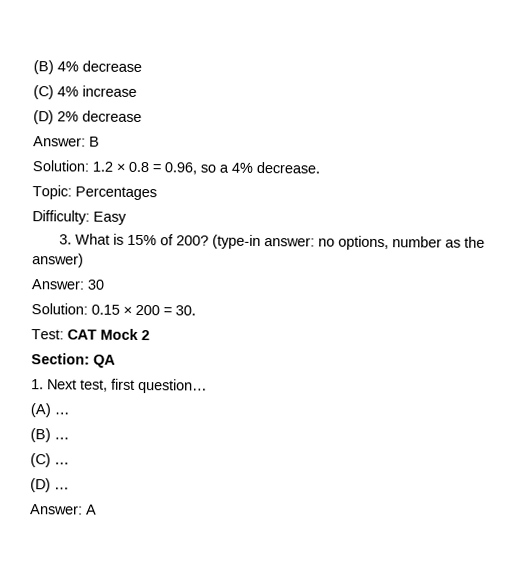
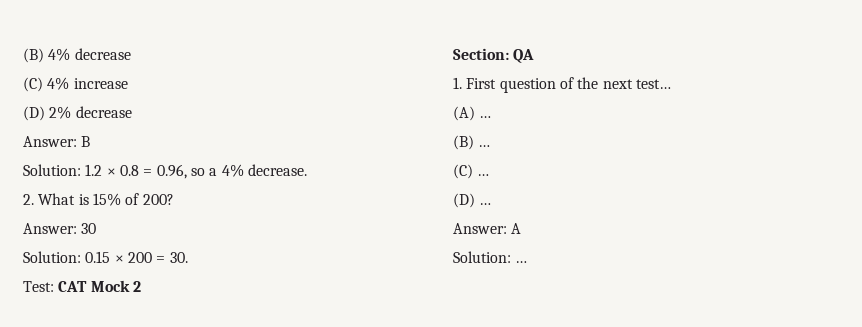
[32,185,157,201] [32,210,127,225] [58,234,72,245] Topic: Percentages // Difficulty: Easy // 3. -> [23,194,34,205] 2.
[211,234,485,251] [32,253,84,268] (type-in answer: no options, number as the answer) -> (174, 199) none
[47,378,208,394] Next test, first question… -> [466,77,671,93] First question of the next test…
(97, 509) none -> [453,251,528,263] // Solution: …

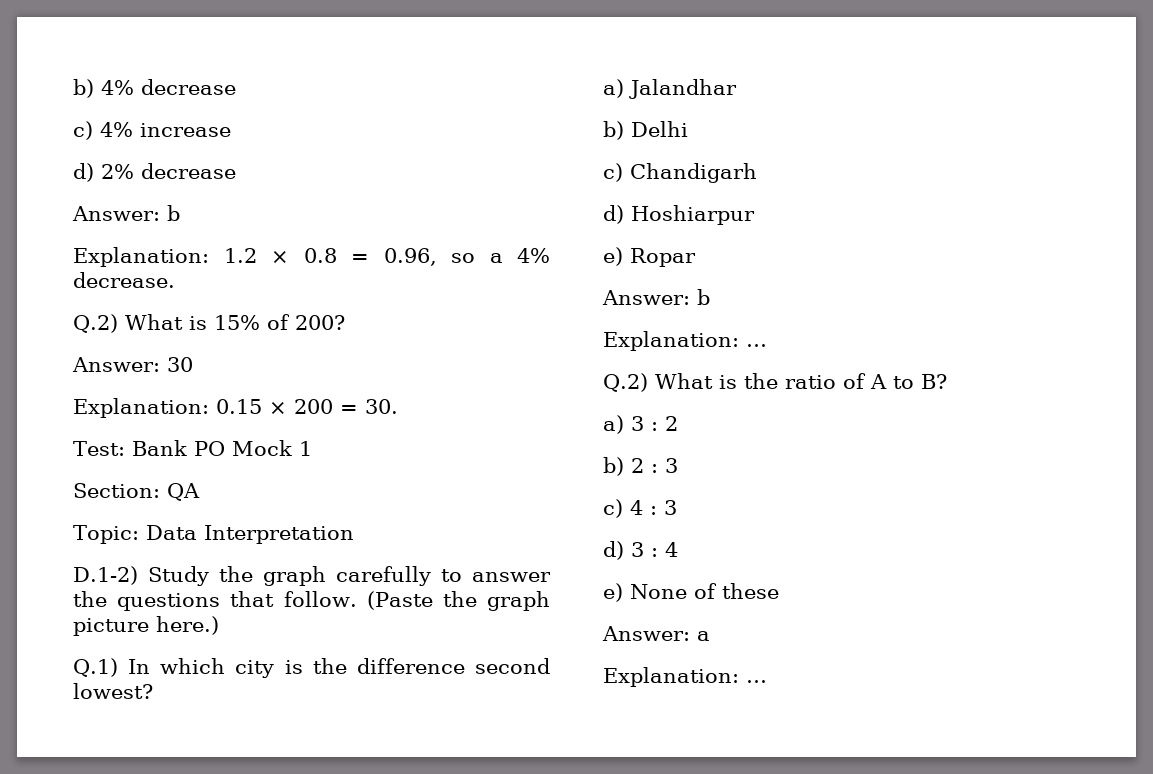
[23,48,44,63] (B) -> [73,79,94,98] b)
[23,77,43,92] (C) -> [73,121,93,140] c)
[23,106,45,121] (D) -> [73,163,94,182] d)
[81,136,91,147] [23,164,81,176] B // Solution: -> [167,205,180,221] [73,247,209,267] b // Explanation:
[23,194,34,205] 2. -> [73,314,118,333] Q.2)
[23,251,81,263] Solution: -> [73,398,209,418] Explanation:
[58,280,141,292] [453,48,535,63] [453,77,671,93] [453,106,492,121] [453,135,491,150] [453,164,490,179] [453,193,492,208] [453,223,522,234] [453,251,511,263] CAT Mock 2 // Section: QA // 1. First question of the next test… // (A) … // (B) … // (C) … // (D) … // Answer: A // Solution: -> [131,440,312,456] [73,483,200,501] [73,525,354,544] [73,566,551,586] [73,591,550,611] [73,616,219,636] [73,658,550,678] [73,683,153,699] [603,79,737,99] [603,121,688,140] [603,163,757,183] [603,205,755,225] [603,247,696,267] [602,289,710,305] [603,331,767,351] [603,373,947,392] [603,415,678,434] [603,457,678,476] [603,499,677,518] [603,541,678,560] [603,583,779,602] [602,626,710,641] [603,667,739,687] Bank PO Mock 1 // Section: QA // Topic: Data Interpretation // D.1-2) Study the graph carefully to answer the questions that follow. (Paste the graph picture here.) // Q.1) In which city is the difference second lowest? // a) Jalandhar // b) Delhi // c) Chandigarh // d) Hoshiarpur // e) Ropar // Answer: b // Explanation: … // Q.2) What is the ratio of A to B? // a) 3 : 2 // b) 2 : 3 // c) 4 : 3 // d) 3 : 4 // e) None of these // Answer: a // Explanation:

